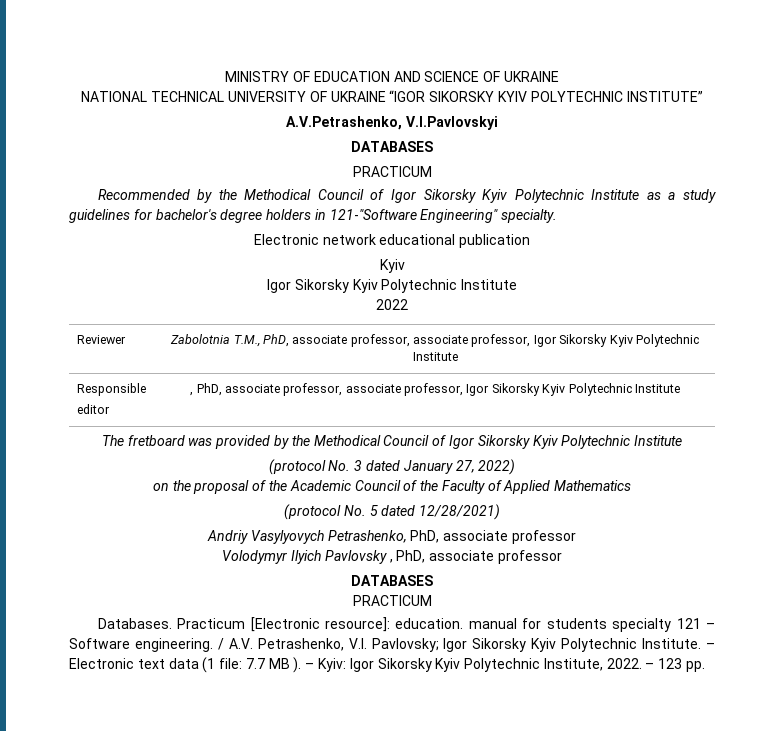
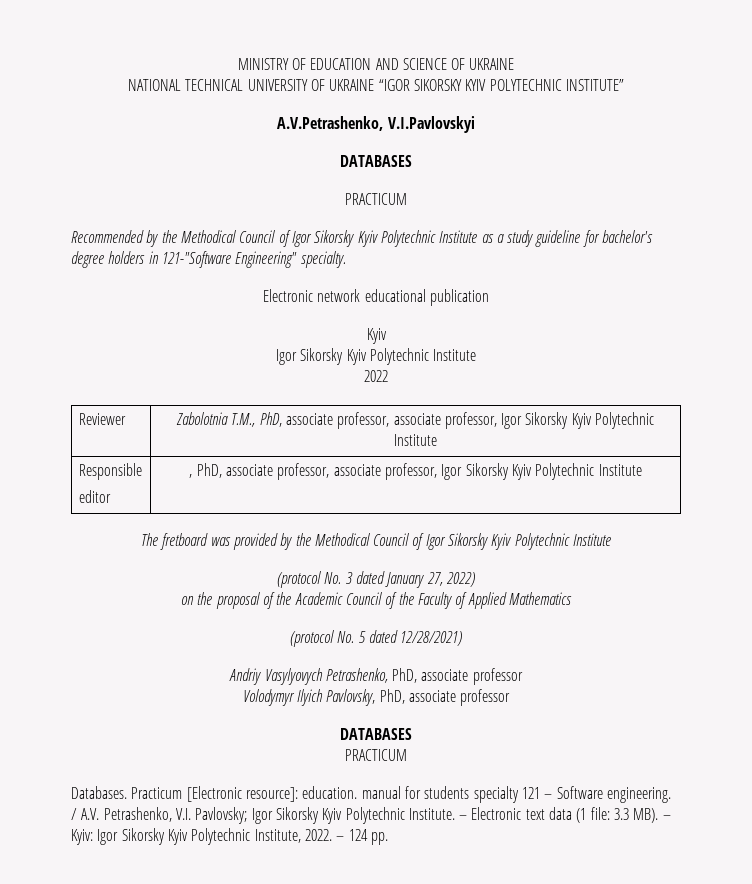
[69,209,130,223] guidelines -> [535,230,581,247] guideline
[324,550,393,564] Pavlovsky , -> [326,689,376,706] Pavlovsky,
[245,657,302,673] 7.7 MB ). -> [614,808,659,823] 3.3 MB).
[658,658,683,669] 123 -> [348,829,368,841] 124

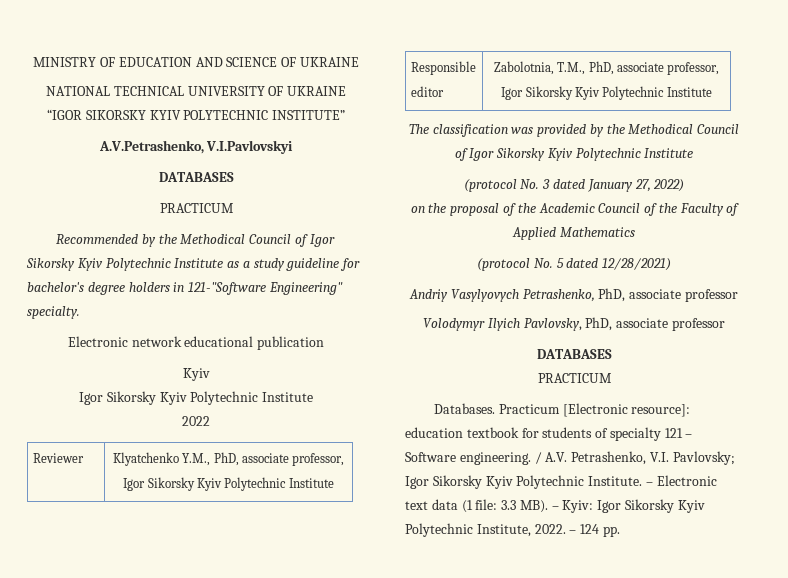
[175,412,497,429] Zabolotnia T.M., PhD, associate professor, associate professor, -> [112,452,345,466] Klyatchenko Y.M., PhD, associate professor, //
[189,463,437,480] , PhD, associate professor, associate professor, -> [493,61,720,75] Zabolotnia, T.M., PhD, associate professor, //
[160,533,209,550] fretboard -> [432,124,508,137] classification
[302,786,401,799] education. manual -> [405,427,519,438] education textbook
(470, 792) none -> [595,428,609,438] of

